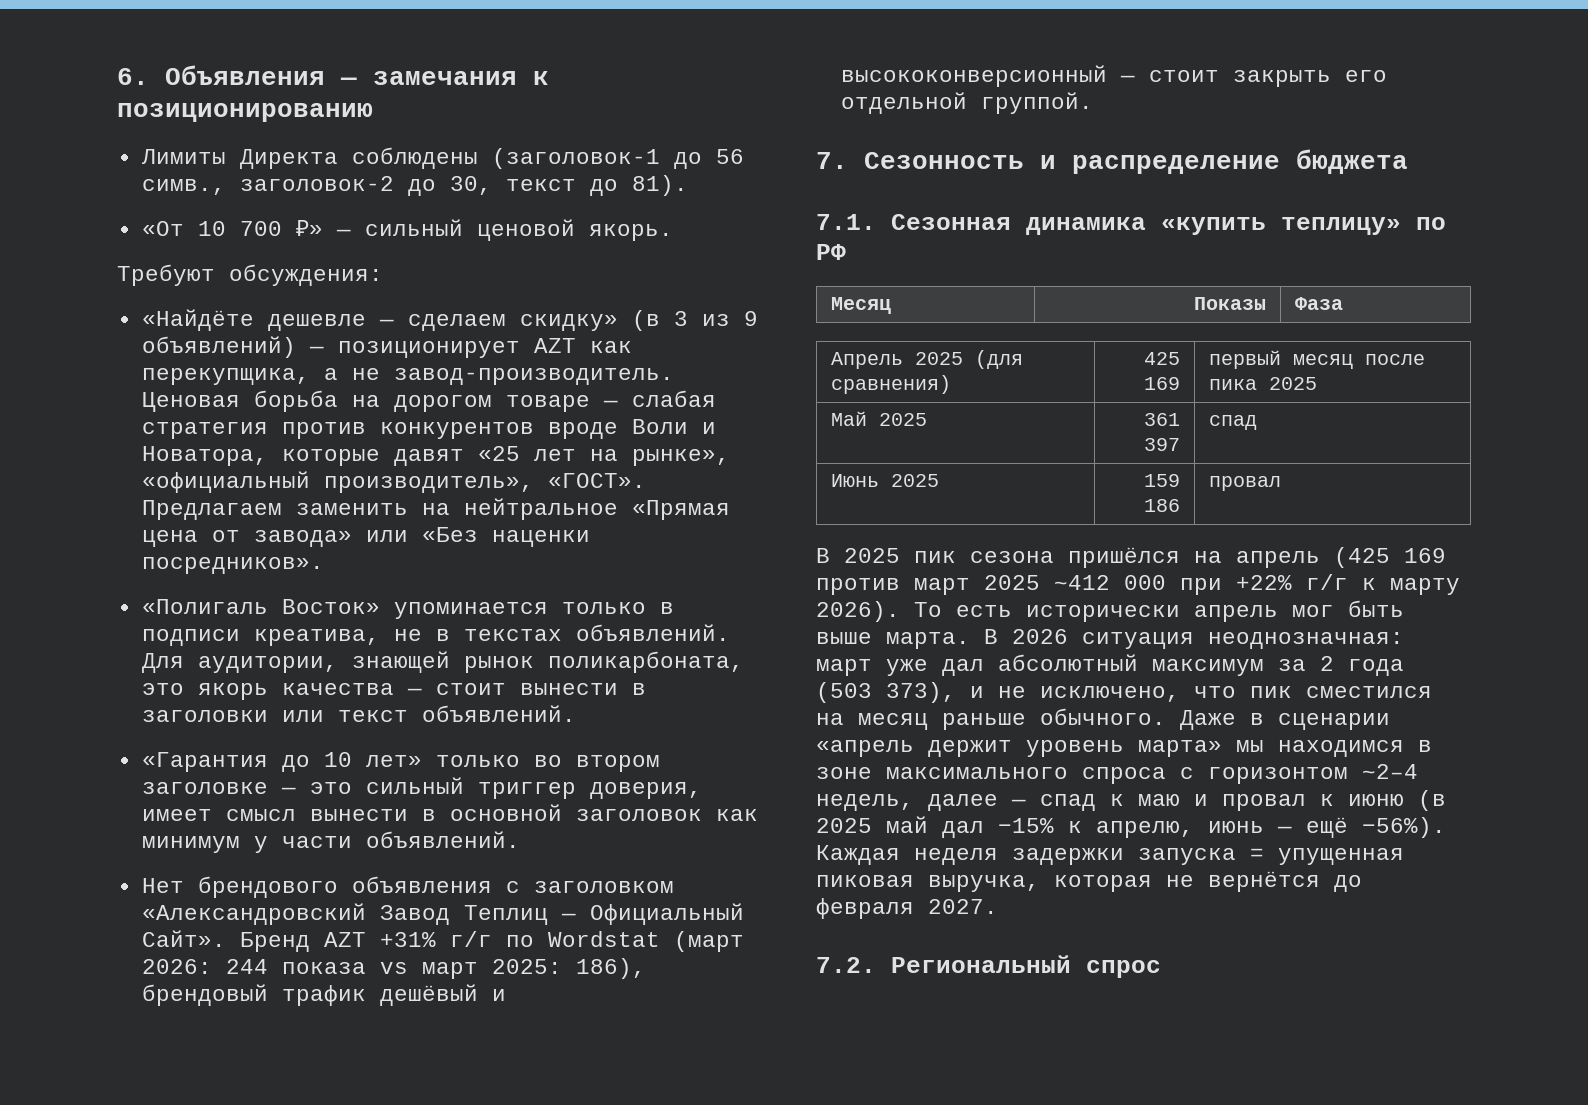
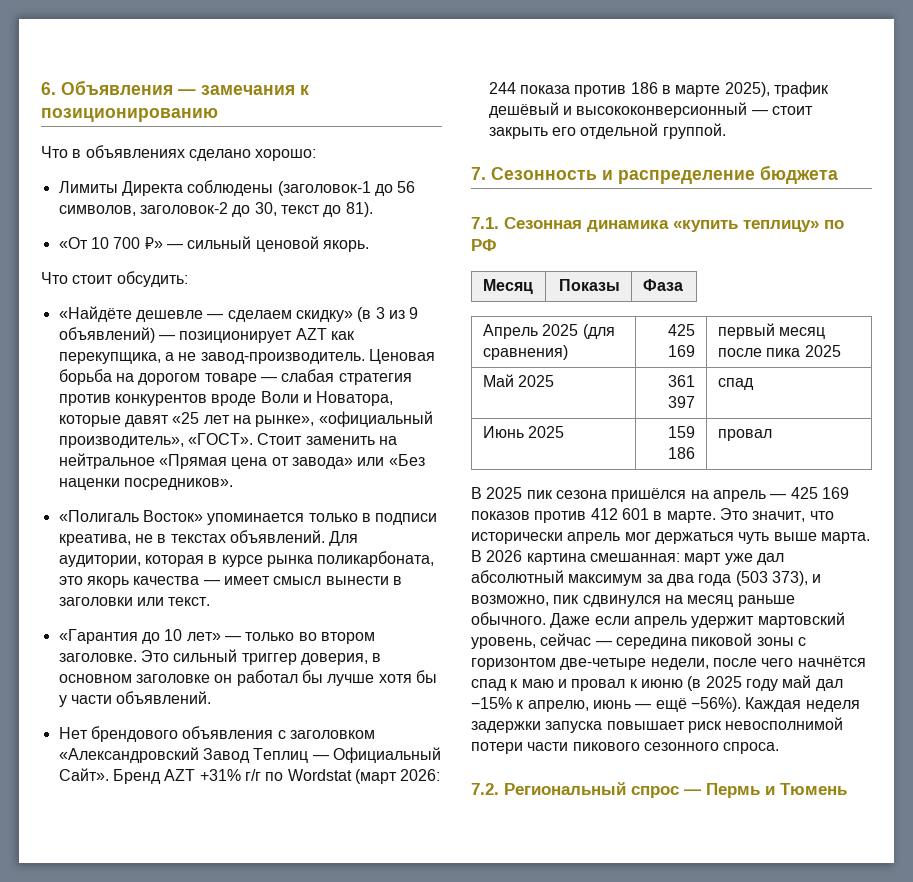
(373, 112) none -> [41,145,317,161] // Что в объявлениях сделано хорошо:
[141,179,226,195] симв., -> [58,205,136,216] символов,
[117,264,383,286] Требуют обсуждения: -> [41,271,188,287] Что стоит обсудить:
[141,500,282,520] Предлагаем -> [257,433,303,445] Стоит
[351,651,534,673] знающей рынок -> [144,555,313,567] которая в курсе рынка
[435,683,506,695] стоит -> [223,576,322,585] имеет смысл
[337,705,576,722] текст объявлений. -> [168,597,211,606] текст.
(422, 761) none -> [224,636,241,641] —
[141,777,702,799] [141,804,758,821] [141,836,240,853] заголовке — это сильный триггер доверия, имеет смысл вынести в основной заголовок как минимум -> [58,649,382,665] [58,670,437,686] заголовке. Это сильный триггер доверия, в основном заголовке он работал бы лучше хотя бы
[379,958,646,979] [141,984,268,1006] vs март 2025: 186), брендовый -> [574,82,770,97] против 186 в марте 2025),
[1334,547,1446,568] [816,574,1460,595] [816,601,1012,622] (425 169 против март 2025 ~412 000 при +22% г/г к марту 2026). То есть -> [770,487,849,499] [471,508,834,523] — 425 169 показов против 412 601 в марте. Это значит, что
[1348,600,1404,617] быть -> [654,532,770,544] держаться чуть
[1082,632,1404,649] ситуация неоднозначная: -> [526,553,680,565] картина смешанная:
[1320,656,1334,671] 2 -> [666,574,694,586] два
[998,686,1432,702] не исключено, что пик сместился -> [471,595,661,607] возможно, пик сдвинулся
[1250,713,1390,730] [816,740,1432,757] [816,764,1418,784] [816,794,1026,811] в сценарии «апрель держит уровень марта» мы находимся в зоне максимального спроса с горизонтом ~2–4 недель, далее — -> [594,612,845,628] [471,633,806,649] [471,656,866,670] если апрель удержит мартовский уровень, сейчас — середина пиковой зоны с горизонтом две-четыре недели, после чего начнётся
(872, 825) none -> [745,679,778,691] году
[1250,848,1404,865] [816,871,1362,892] [816,898,998,919] = упущенная пиковая выручка, которая не вернётся до февраля 2027. -> [606,717,844,733] [471,742,780,754] повышает риск невосполнимой потери части пикового сезонного спроса.
(1161, 969) none -> [684,783,847,798] — Пермь и Тюмень

